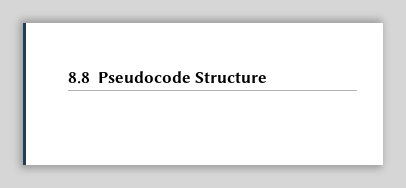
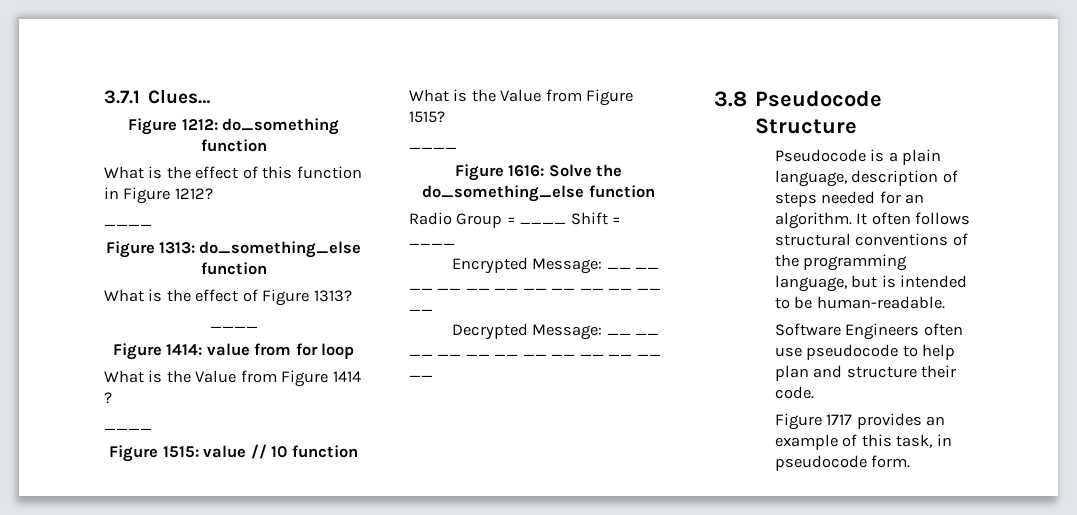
[68,71,268,84] 8.8 Pseudocode Structure -> [104,89,212,104] [128,118,339,135] [200,139,267,152] [104,166,362,179] [104,187,213,204] [104,224,152,226] [105,241,362,258] [200,262,267,275] [104,289,352,306] [209,326,258,328] [112,343,355,360] [104,370,361,387] [104,392,112,404] [104,428,152,430] [109,444,358,462] [409,89,634,106] [409,111,445,123] [409,147,457,149] [454,164,623,181] [422,185,655,202] [409,212,622,228] [409,243,455,246] [451,257,660,274] [409,288,661,290] [409,309,433,311] [451,323,660,340] [409,354,661,356] [409,375,433,377] [714,90,883,107] [755,118,858,134] [774,149,942,165] [774,170,958,187] [774,191,925,207] [774,212,971,229] [774,233,968,246] [774,254,908,271] [774,275,968,292] [774,296,945,309] [774,323,963,340] [774,344,956,360] [774,365,957,381] [774,386,814,399] [774,413,946,430] [774,434,952,450] [774,455,911,471] 3.7.1 Clues… // Figure 1212: do_something function // What is the effect of this function in Figure 1212? // ____ // Figure 1313: do_something_else function // What is the effect of Figure 1313? // ____ // Figure 1414: value from for loop // What is the Value from Figure 1414 ? // ____ // Figure 1515: value // 10 function // What is the Value from Figure 1515? // ____ // Figure 1616: Solve the do_something_else function // Radio Group = ____ Shift = ____ // Encrypted Message: __ __ __ __ __ __ __ __ __ __ __ __ // Decrypted Message: __ __ __ __ __ __ __ __ __ __ __ __ // 3.8 Pseudocode Structure // Pseudocode is a plain language, description of steps needed for an algorithm. It often follows structural conventions of the programming language, but is intended to be human-readable. // Software Engineers often use pseudocode to help plan and structure their code. // Figure 1717 provides an example of this task, in pseudocode form.

